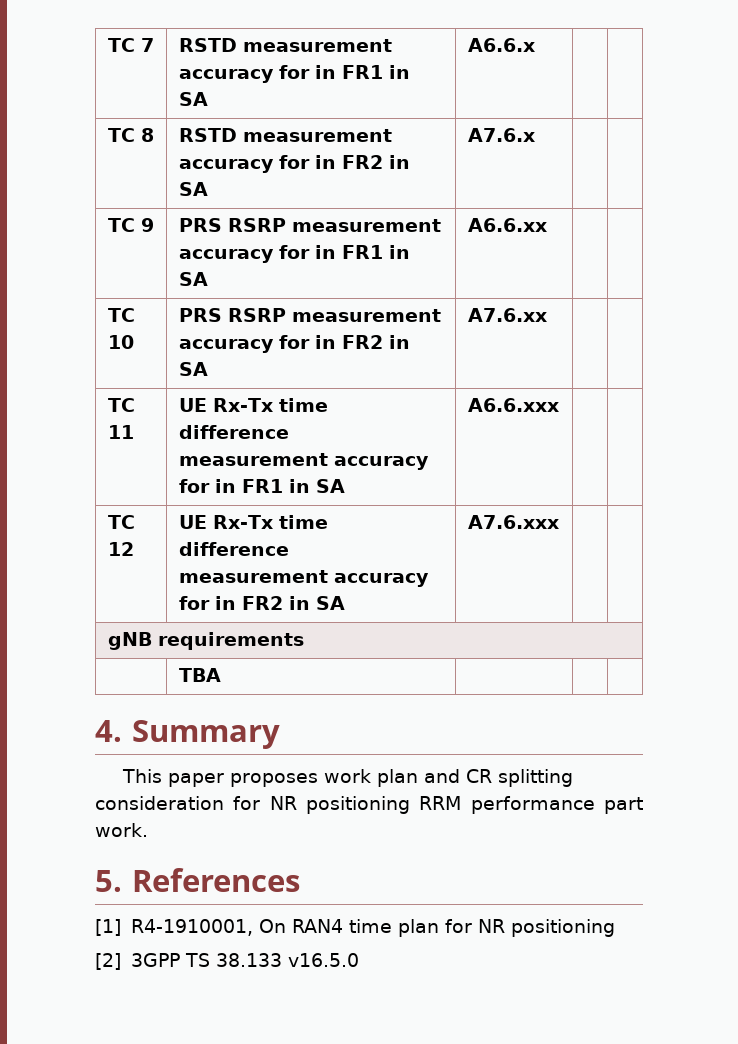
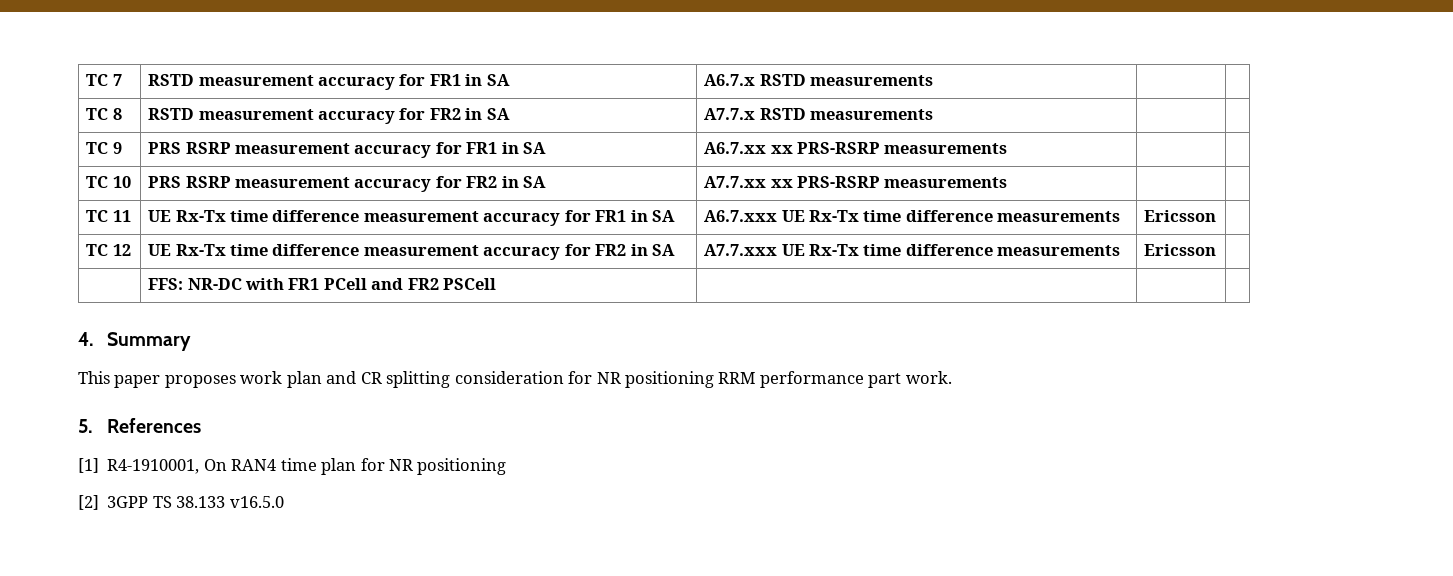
[314,65,410,79] [178,92,208,106] [467,38,535,52] in FR1 in SA | A6.6.x -> [429,74,510,86] [704,74,933,86] FR1 in SA | A6.7.x RSTD measurements
[314,155,410,169] [178,182,208,196] [467,128,535,142] in FR2 in SA | A7.6.x -> [429,108,510,120] [704,108,933,120] FR2 in SA | A7.7.x RSTD measurements
[314,245,410,259] [178,272,208,286] [467,218,547,232] in FR1 in SA | A6.6.xx -> [466,142,547,154] [704,142,1008,154] FR1 in SA | A6.7.xx xx PRS-RSRP measurements
[314,335,410,349] [178,362,208,376] [467,308,547,322] in FR2 in SA | A7.6.xx -> [466,176,547,188] [704,176,1008,188] FR2 in SA | A7.7.xx xx PRS-RSRP measurements
[214,479,345,493] [467,398,559,412] in FR1 in SA | A6.6.xxx | -> [595,210,676,222] [704,210,1121,222] [1144,210,1217,222] FR1 in SA | A6.7.xxx UE Rx-Tx time difference measurements | Ericsson
[214,596,345,610] [467,515,559,529] [107,632,304,650] [178,668,221,682] in FR2 in SA | A7.6.xxx | | // gNB requirements // | TBA -> [595,244,676,256] [704,244,1121,256] [1144,244,1217,256] [148,278,497,290] FR2 in SA | A7.7.xxx UE Rx-Tx time difference measurements | Ericsson | // | FFS: NR-DC with FR1 PCell and FR2 PSCell

